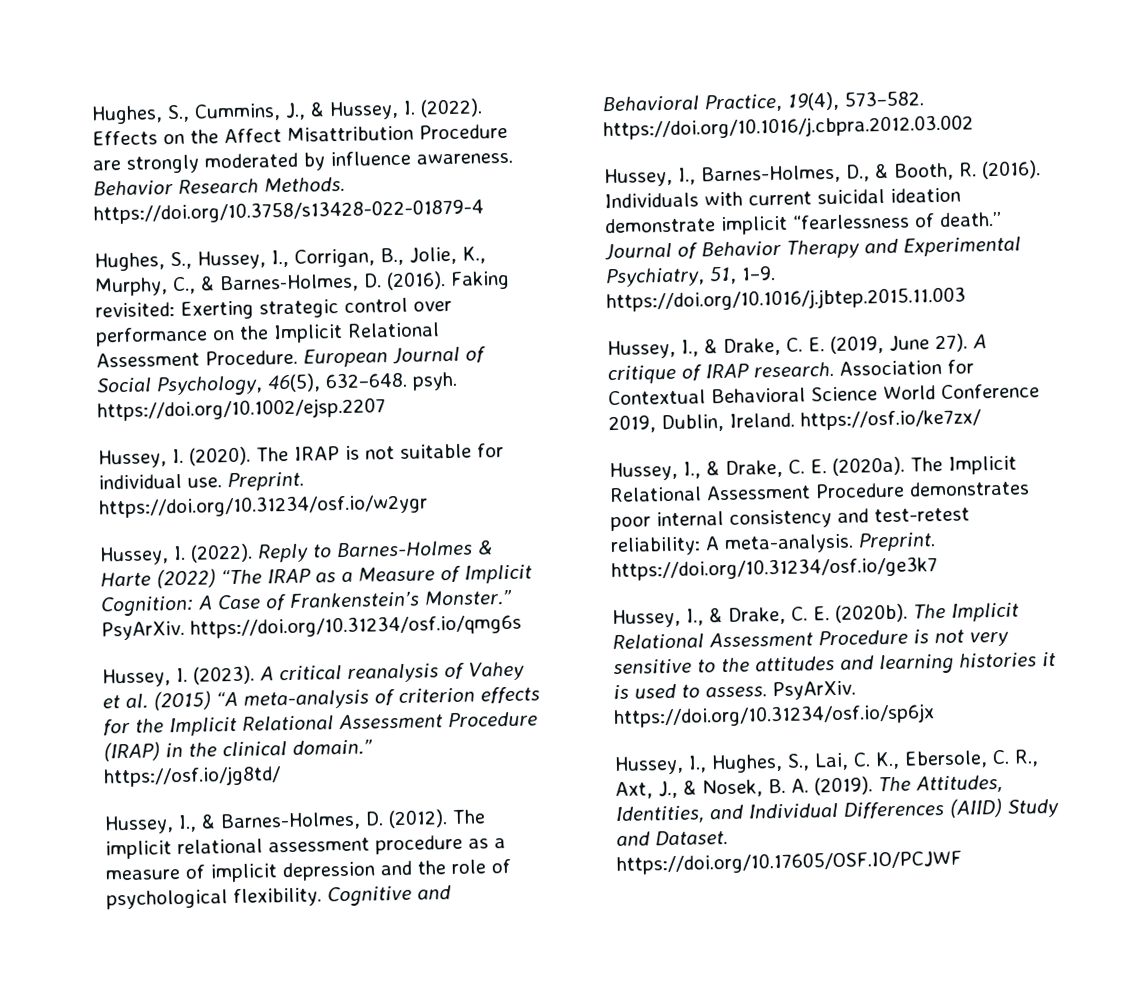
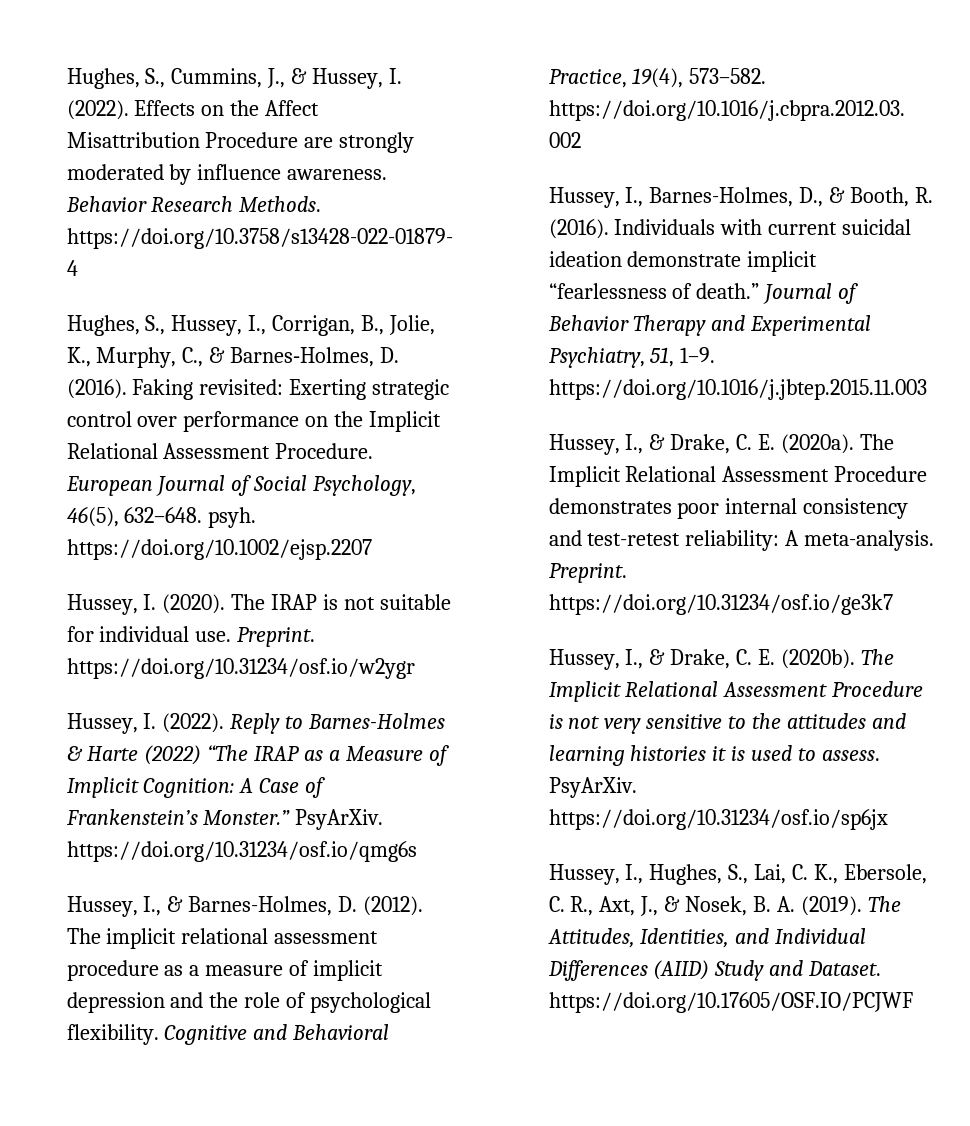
[101,661,525,688] [101,686,540,711] [102,711,538,737] [102,739,373,762] [102,765,281,788] // Hussey, I. (2023). A critical reanalysis of Vahey et al. (2015) “A meta-analysis of criterion effects for the Implicit Relational Assessment Procedure (IRAP) in the clinical domain.” https://osf.io/jg8td/ -> (417, 851) none
[606,333,987,360] [606,359,974,385] [607,383,1040,406] [607,409,981,434] // Hussey, I., & Drake, C. E. (2019, June 27). A critique of IRAP research. Association for Contextual Behavioral Science World Conference 2019, Dublin, Ireland. https://osf.io/ke7zx/ -> (927, 389) none

